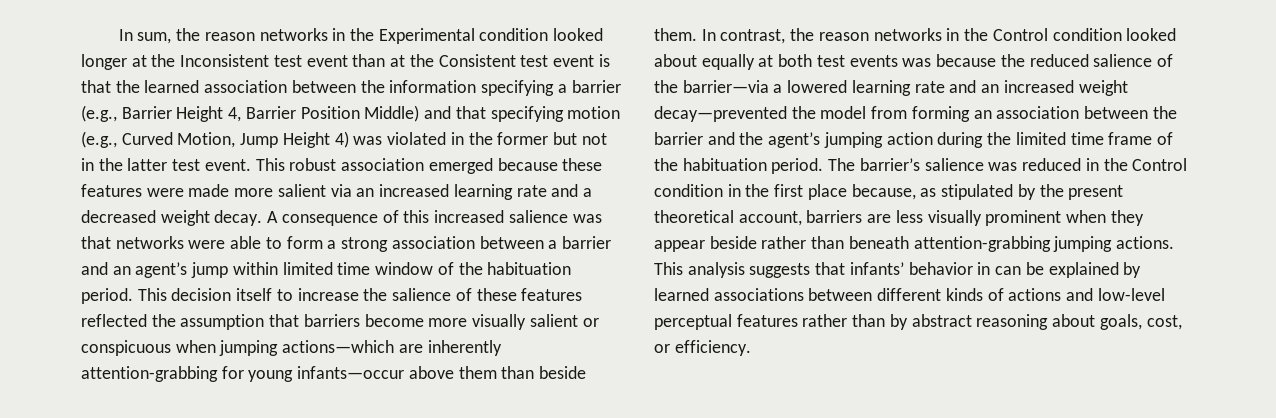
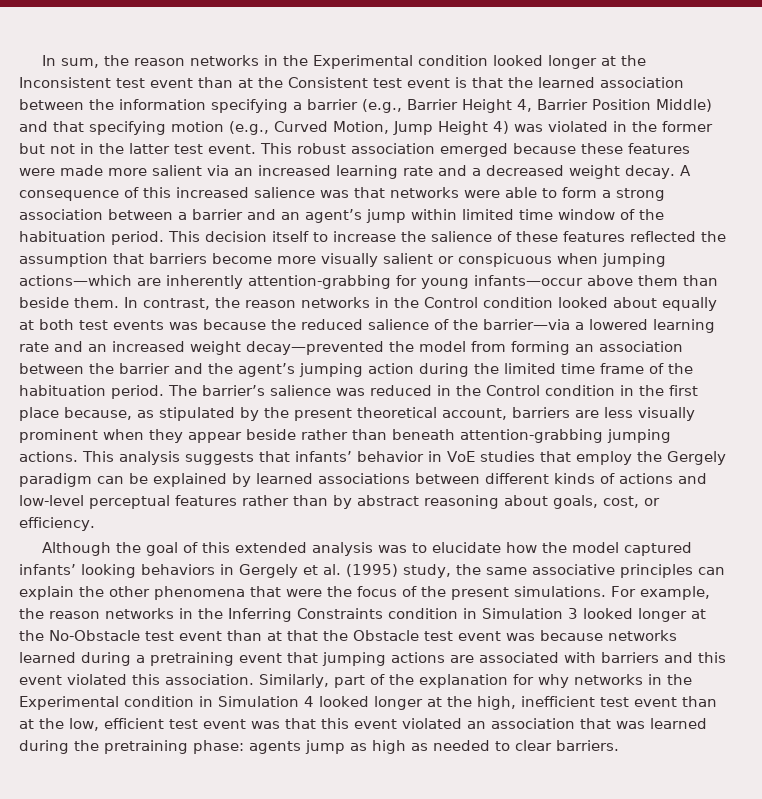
(991, 268) none -> [447,451,726,465] [19,473,92,487] VoE studies that employ the Gergely paradigm
(751, 348) none -> [41,542,692,556] [19,564,725,578] [19,586,710,600] [19,608,706,622] [19,630,677,641] [19,652,726,666] [19,674,692,688] [19,696,717,710] [19,718,707,731] [19,740,619,754] // Although the goal of this extended analysis was to elucidate how the model captured infants’ looking behaviors in Gergely et al. (1995) study, the same associative principles can explain the other phenomena that were the focus of the present simulations. For example, the reason networks in the Inferring Constraints condition in Simulation 3 looked longer at the No-Obstacle test event than at that the Obstacle test event was because networks learned during a pretraining event that jumping actions are associated with barriers and this event violated this association. Similarly, part of the explanation for why networks in the Experimental condition in Simulation 4 looked longer at the high, inefficient test event than at the low, efficient test event was that this event violated an association that was learned during the pretraining phase: agents jump as high as needed to clear barriers.

